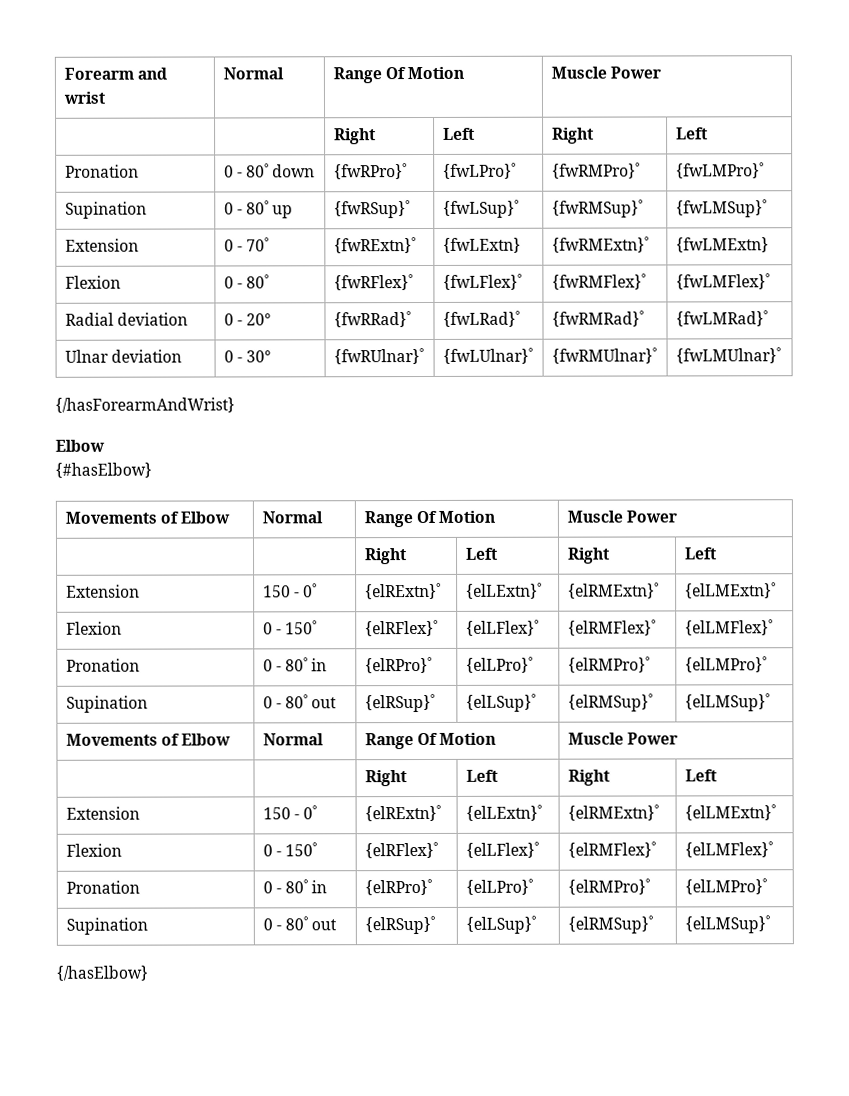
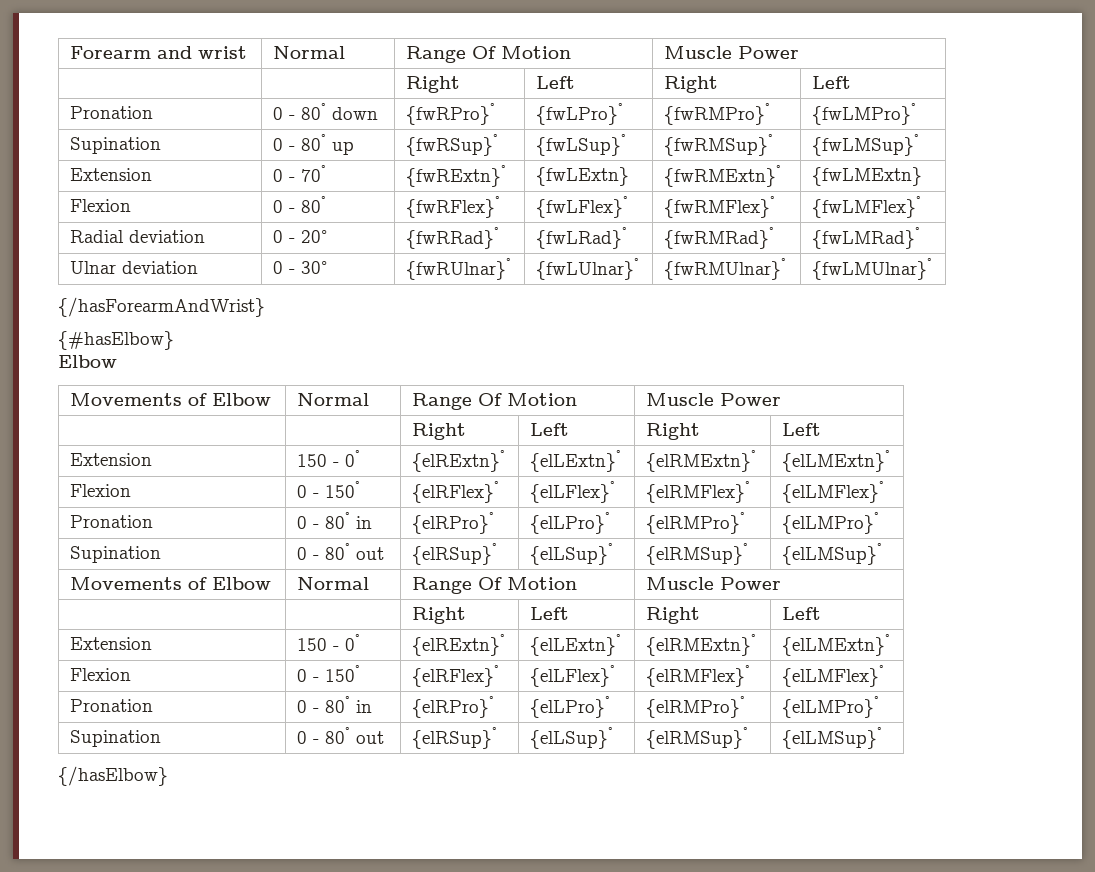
[55,439,105,452] [55,462,152,478] // Elbow // {#hasElbow} -> [58,331,174,350] [58,355,117,368] // {#hasElbow} // Elbow

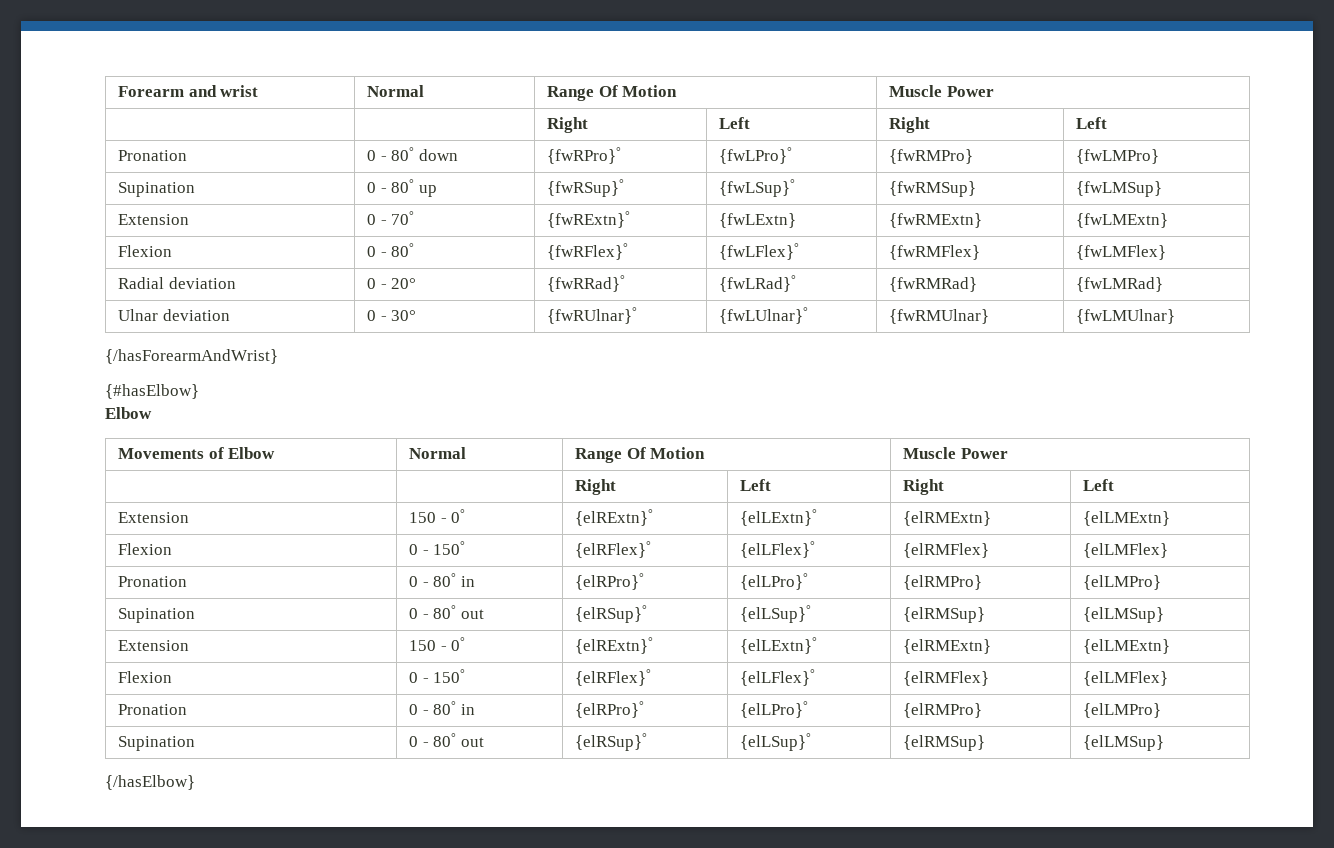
[664,103,771,125] [812,103,917,125] {fwRMPro}° | {fwLMPro}° -> [888,149,973,164] [1075,149,1159,164] {fwRMPro} | {fwLMPro}
[664,134,774,156] [812,134,920,156] {fwRMSup}° | {fwLMSup}° -> [888,181,976,197] [1075,181,1162,197] {fwRMSup} | {fwLMSup}
[664,165,782,187] {fwRMExtn}° -> [888,213,982,228] {fwRMExtn}
[664,196,776,218] [812,196,922,218] {fwRMFlex}° | {fwLMFlex}° -> [888,245,980,260] [1075,245,1166,260] {fwRMFlex} | {fwLMFlex}
[664,227,775,249] [812,227,921,249] {fwRMRad}° | {fwLMRad}° -> [888,277,977,292] [1075,277,1163,292] {fwRMRad} | {fwLMRad}
[664,258,787,280] [812,258,933,280] {fwRMUlnar}° | {fwLMUlnar}° -> [888,309,989,324] [1075,309,1175,324] {fwRMUlnar} | {fwLMUlnar}
[646,450,757,472] [782,450,891,472] [70,484,132,497] [297,481,361,498] [412,481,500,503] [530,481,616,503] [646,481,751,503] [782,481,885,503] [70,515,154,528] [297,512,373,529] [412,512,495,534] [530,512,611,534] [646,512,746,534] [782,512,880,534] [70,546,162,563] [297,543,385,560] [412,543,498,565] [530,543,614,565] [646,543,749,565] [782,543,883,565] [70,577,272,590] [297,577,370,590] [412,577,578,594] [646,577,782,590] [412,607,467,624] [530,607,570,620] [646,607,701,624] [782,607,822,620] [70,637,153,650] [297,634,361,651] [412,634,506,656] [530,634,622,656] [646,634,757,656] [782,634,891,656] [70,668,132,681] [297,665,361,682] [412,665,500,687] [530,665,616,687] [646,665,751,687] [782,665,885,687] [70,699,154,712] [297,696,373,713] [412,696,495,718] [530,696,611,718] [646,696,746,718] [782,696,880,718] [70,730,162,747] [297,727,385,744] [412,727,498,749] [530,727,614,749] [646,727,749,749] [782,727,883,749] {elRMExtn}° | {elLMExtn}° // Flexion | 0 - 150° | {elRFlex}° | {elLFlex}° | {elRMFlex}° | {elLMFlex}° // Pronation | 0 - 80° in | {elRPro}° | {elLPro}° | {elRMPro}° | {elLMPro}° // Supination | 0 - 80° out | {elRSup}° | {elLSup}° | {elRMSup}° | {elLMSup}° // Movements of Elbow | Normal | Range Of Motion | Muscle Power // | | Right | Left | Right | Left // Extension | 150 - 0° | {elRExtn}° | {elLExtn}° | {elRMExtn}° | {elLMExtn}° // Flexion | 0 - 150° | {elRFlex}° | {elLFlex}° | {elRMFlex}° | {elLMFlex}° // Pronation | 0 - 80° in | {elRPro}° | {elLPro}° | {elRMPro}° | {elLMPro}° // Supination | 0 - 80° out | {elRSup}° | {elLSup}° | {elRMSup}° | {elLMSup}° -> [902,511,991,526] [1082,511,1170,526] [117,543,172,555] [408,541,466,555] [574,541,651,558] [739,541,815,558] [902,543,989,558] [1082,543,1168,558] [117,576,187,587] [408,573,475,587] [574,573,644,590] [739,573,808,590] [902,575,982,590] [1082,575,1161,590] [117,608,195,623] [408,605,484,619] [574,605,647,623] [739,605,811,623] [902,607,985,623] [1082,607,1164,623] [117,640,189,651] [408,637,466,651] [574,637,653,654] [739,637,817,654] [902,639,991,654] [1082,639,1170,654] [117,671,172,683] [408,669,466,683] [574,669,651,686] [739,669,815,686] [902,671,989,686] [1082,671,1168,686] [117,704,187,715] [408,701,475,715] [574,701,644,718] [739,701,808,718] [902,703,982,718] [1082,703,1161,718] [117,736,195,751] [408,733,484,747] [574,733,647,751] [739,733,811,751] [902,735,985,751] [1082,735,1164,751] {elRMExtn} | {elLMExtn} // Flexion | 0 - 150° | {elRFlex}° | {elLFlex}° | {elRMFlex} | {elLMFlex} // Pronation | 0 - 80° in | {elRPro}° | {elLPro}° | {elRMPro} | {elLMPro} // Supination | 0 - 80° out | {elRSup}° | {elLSup}° | {elRMSup} | {elLMSup} // Extension | 150 - 0° | {elRExtn}° | {elLExtn}° | {elRMExtn} | {elLMExtn} // Flexion | 0 - 150° | {elRFlex}° | {elLFlex}° | {elRMFlex} | {elLMFlex} // Pronation | 0 - 80° in | {elRPro}° | {elLPro}° | {elRMPro} | {elLMPro} // Supination | 0 - 80° out | {elRSup}° | {elLSup}° | {elRMSup} | {elLMSup}

